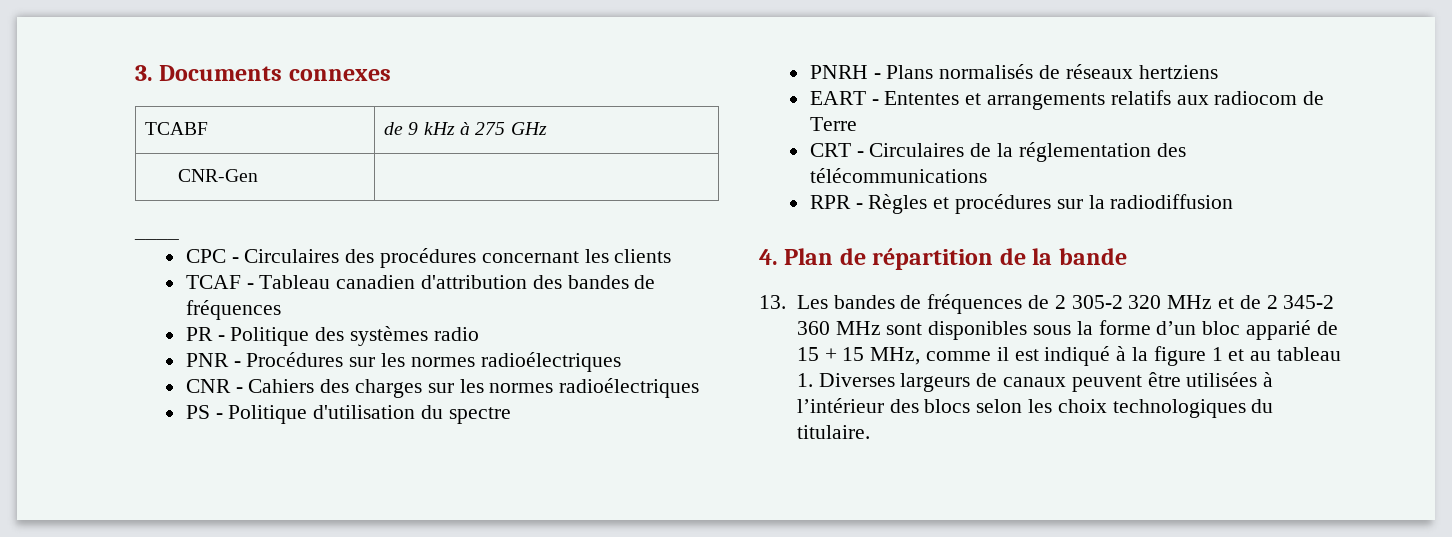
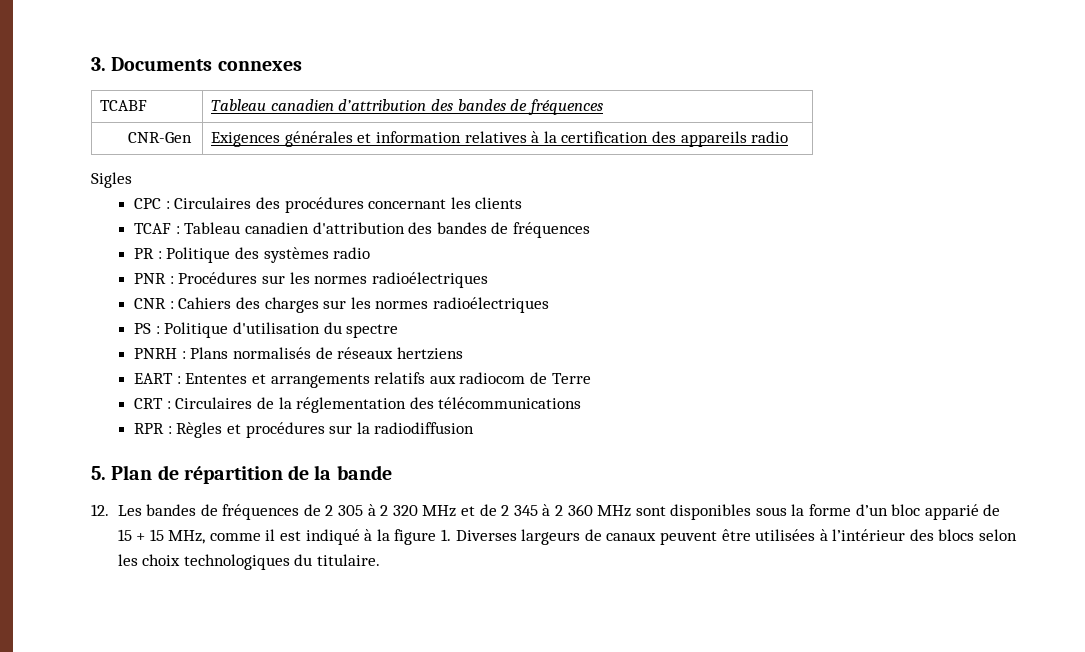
[384,122,547,135] [177,169,258,182] [134,237,179,240] de 9 kHz à 275 GHz // CNR-Gen | // ____ -> [211,99,603,115] [128,132,193,143] [211,131,789,147] [91,172,132,188] Tableau canadien d’attribution des bandes de fréquences // CNR-Gen | Exigences générales et information relatives à la certification des appareils radio // Sigles
[231,257,239,263] - -> [165,201,170,209] :
[246,283,254,289] - -> [175,226,180,234] :
[217,335,225,341] - -> [157,251,162,259] :
[233,361,241,367] - -> [169,276,174,284] :
[235,387,243,393] - -> [169,301,174,309] :
[215,413,223,419] - -> [155,326,160,334] :
[873,73,881,79] - -> [181,351,186,359] :
[871,99,879,105] - -> [176,376,181,384] :
[856,151,864,157] - -> [166,401,171,409] :
[855,203,863,209] - -> [167,426,172,434] :
[759,249,778,265] 4. -> [91,466,106,480] 5.
[759,295,786,309] 13. -> [91,504,109,516] 12.
[1071,295,1123,309] 305-2 -> [338,504,389,516] 305 à 2
[1283,295,1335,309] 345-2 -> [513,504,563,516] 345 à 2
[1211,347,1342,361] 1 et au tableau -> (437, 537) none

